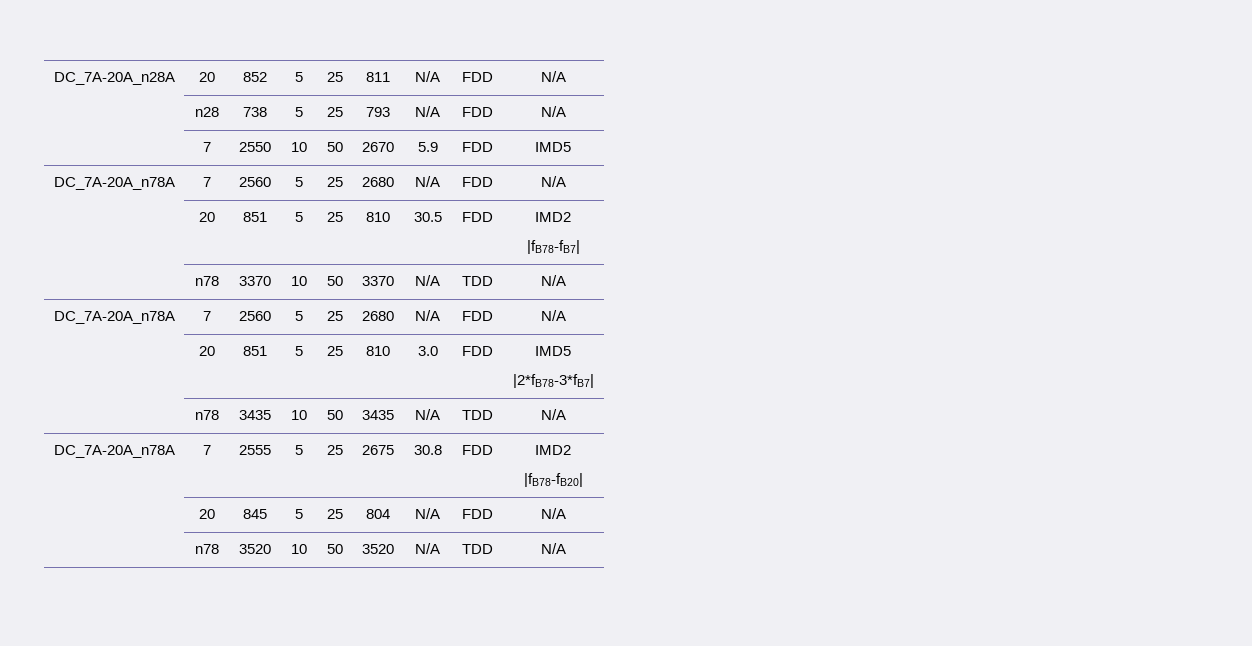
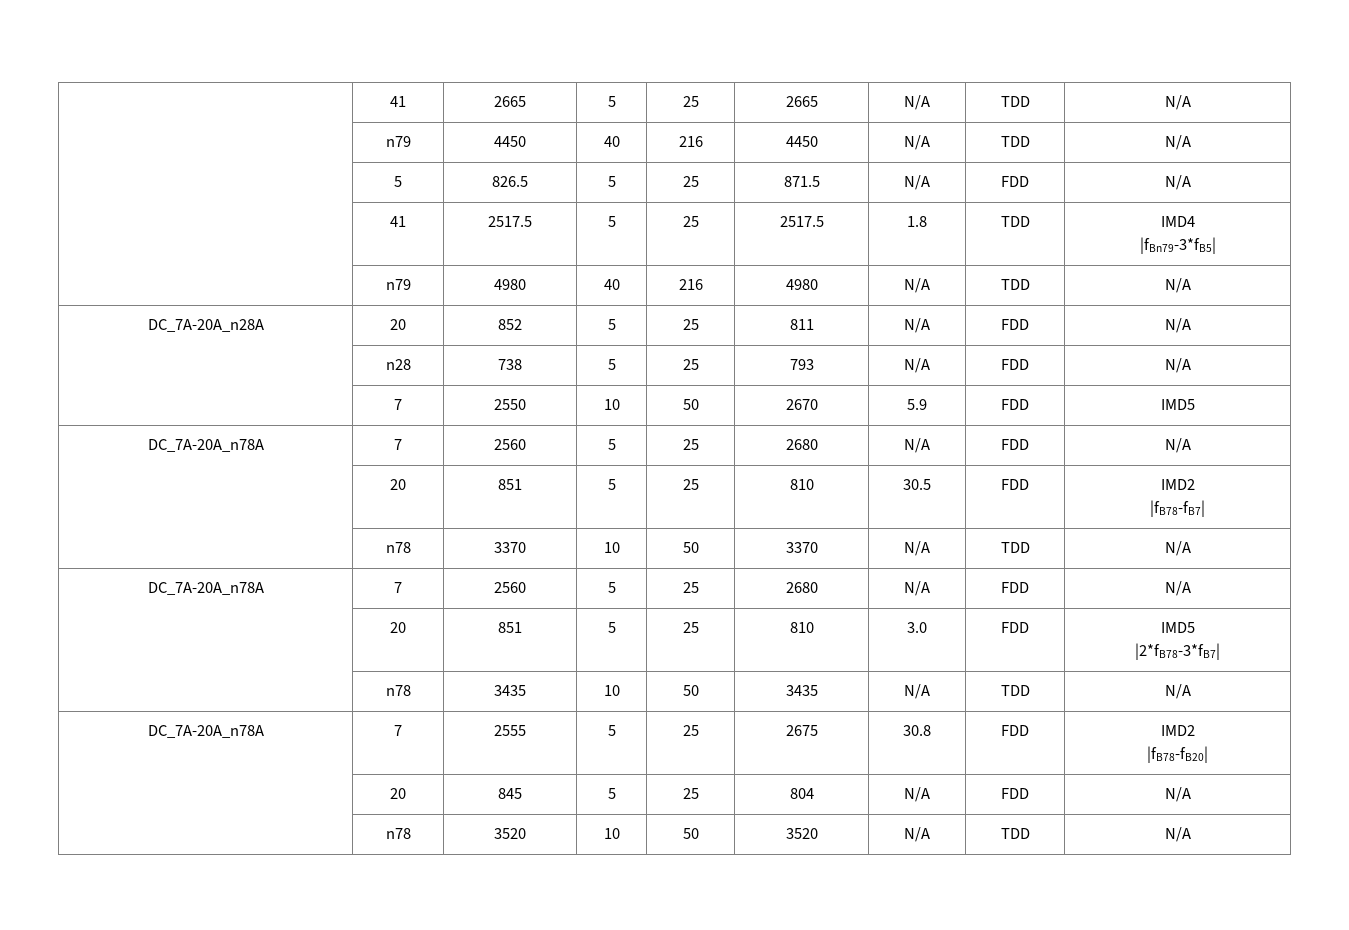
(54, 78) none -> [390,96,406,107] [494,96,526,107] [607,96,616,107] [682,96,699,107] [785,96,818,107] [904,95,930,110] [1000,96,1030,107] [1164,95,1191,110] [385,136,411,147] [494,136,526,147] [603,136,620,147] [678,136,703,147] [785,136,818,147] [904,135,930,150] [1000,136,1030,147] [1164,135,1191,150] [394,176,402,187] [492,176,528,187] [607,176,616,187] [682,176,699,187] [783,176,820,187] [904,175,930,190] [1001,176,1029,187] [1164,175,1191,190] [390,216,406,227] [488,216,532,227] [607,216,616,227] [682,216,699,227] [779,216,824,227] [907,216,927,227] [1000,216,1030,227] [1160,216,1195,227] [1139,237,1216,254] [385,279,411,290] [494,279,526,290] [603,279,620,290] [678,279,703,290] [785,279,818,290] [904,278,930,293] [1000,279,1030,290] [1164,278,1191,293] | 41 | 2665 | 5 | 25 | 2665 | N/A | TDD | N/A // | n79 | 4450 | 40 | 216 | 4450 | N/A | TDD | N/A // | 5 | 826.5 | 5 | 25 | 871.5 | N/A | FDD | N/A // | 41 | 2517.5 | 5 | 25 | 2517.5 | 1.8 | TDD | IMD4 // |fBn79-3*fB5| // | n79 | 4980 | 40 | 216 | 4980 | N/A | TDD | N/A //

